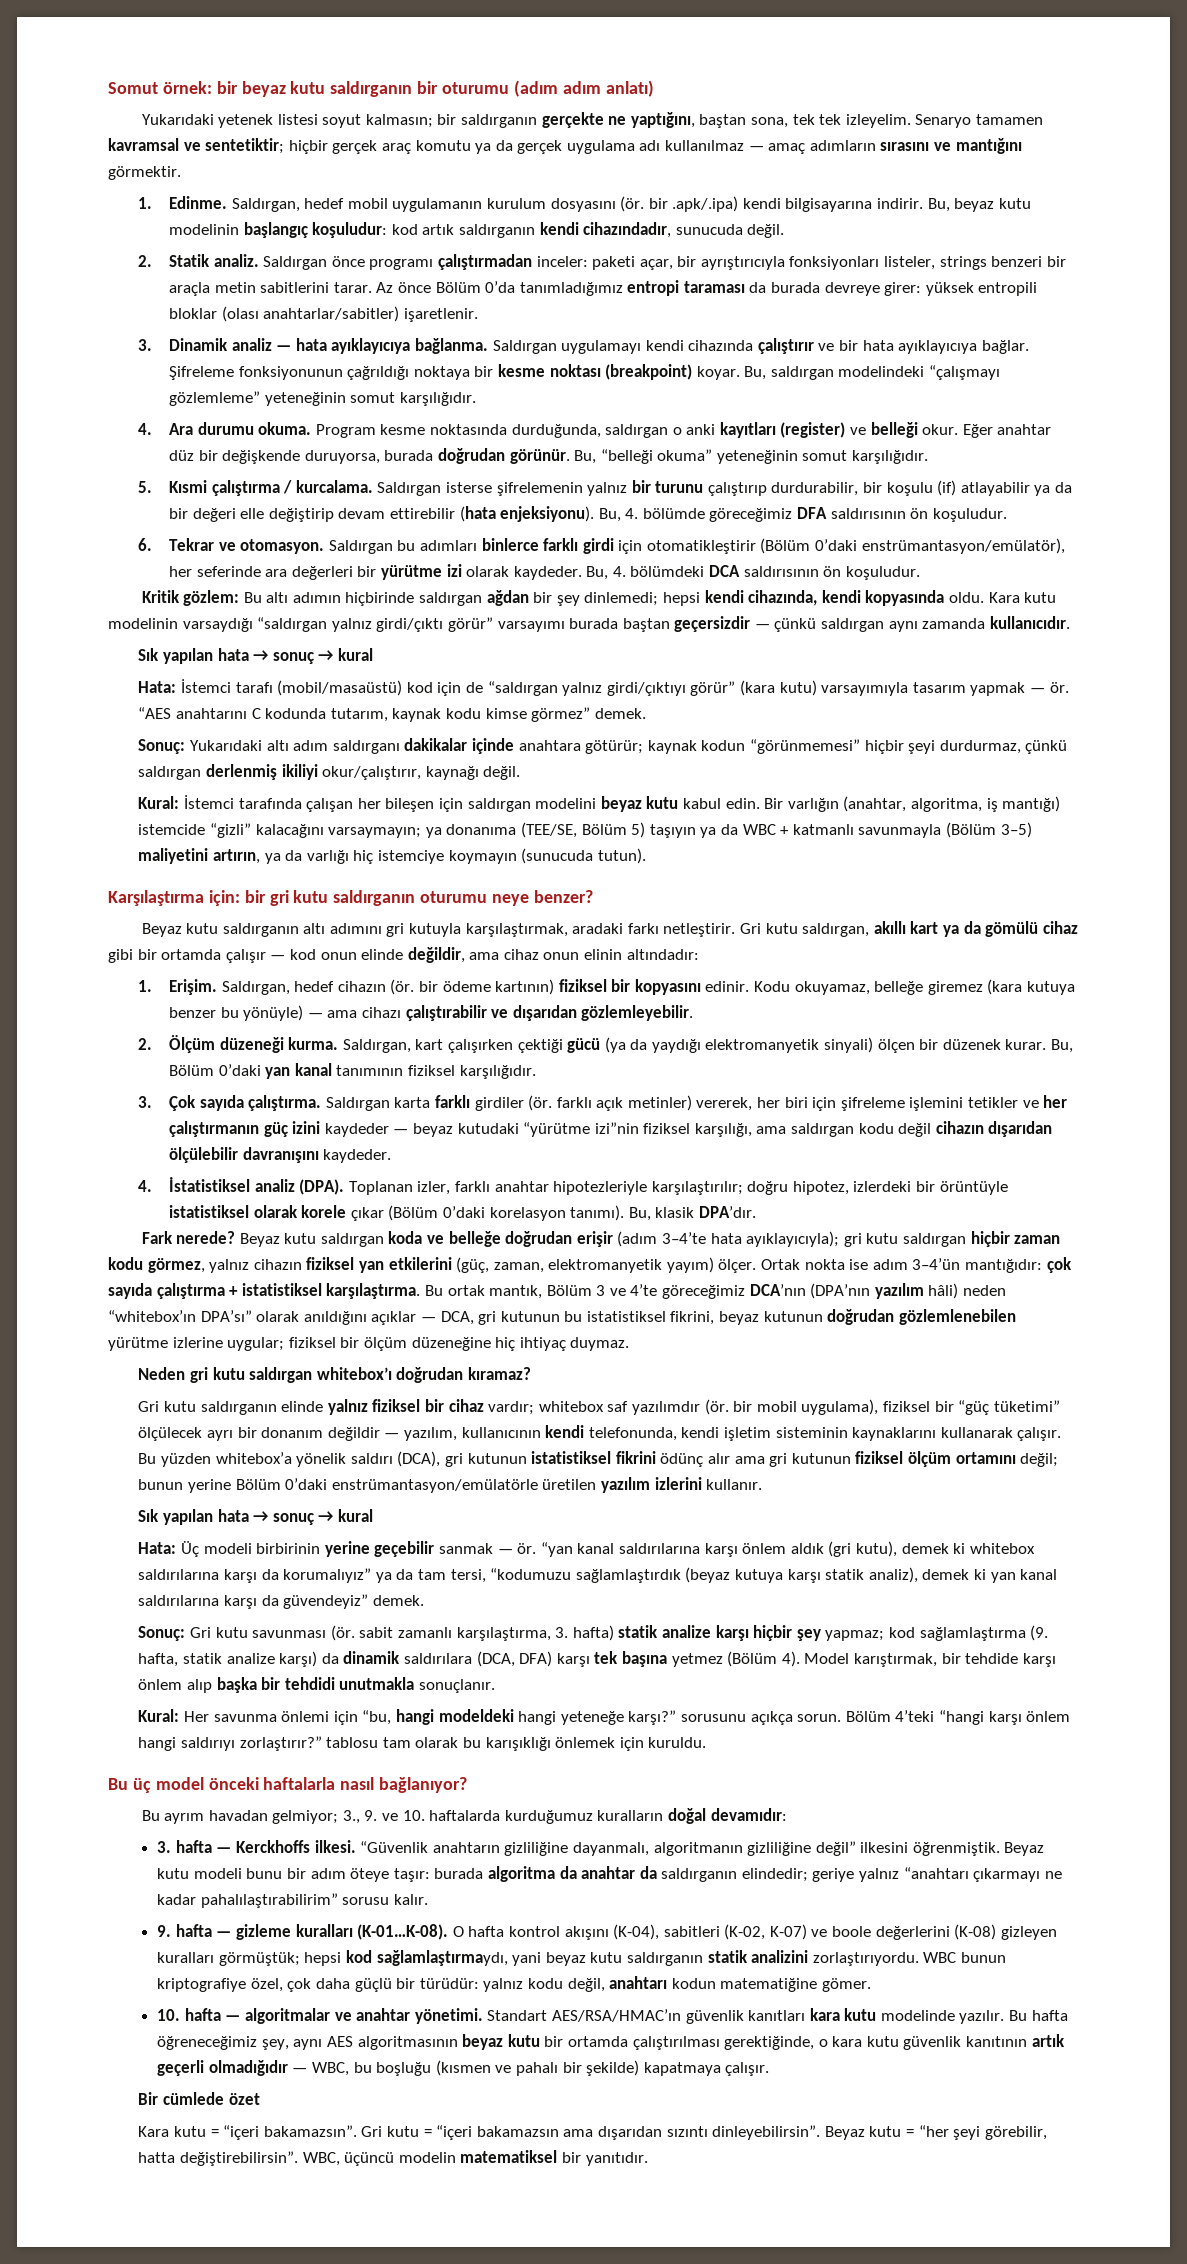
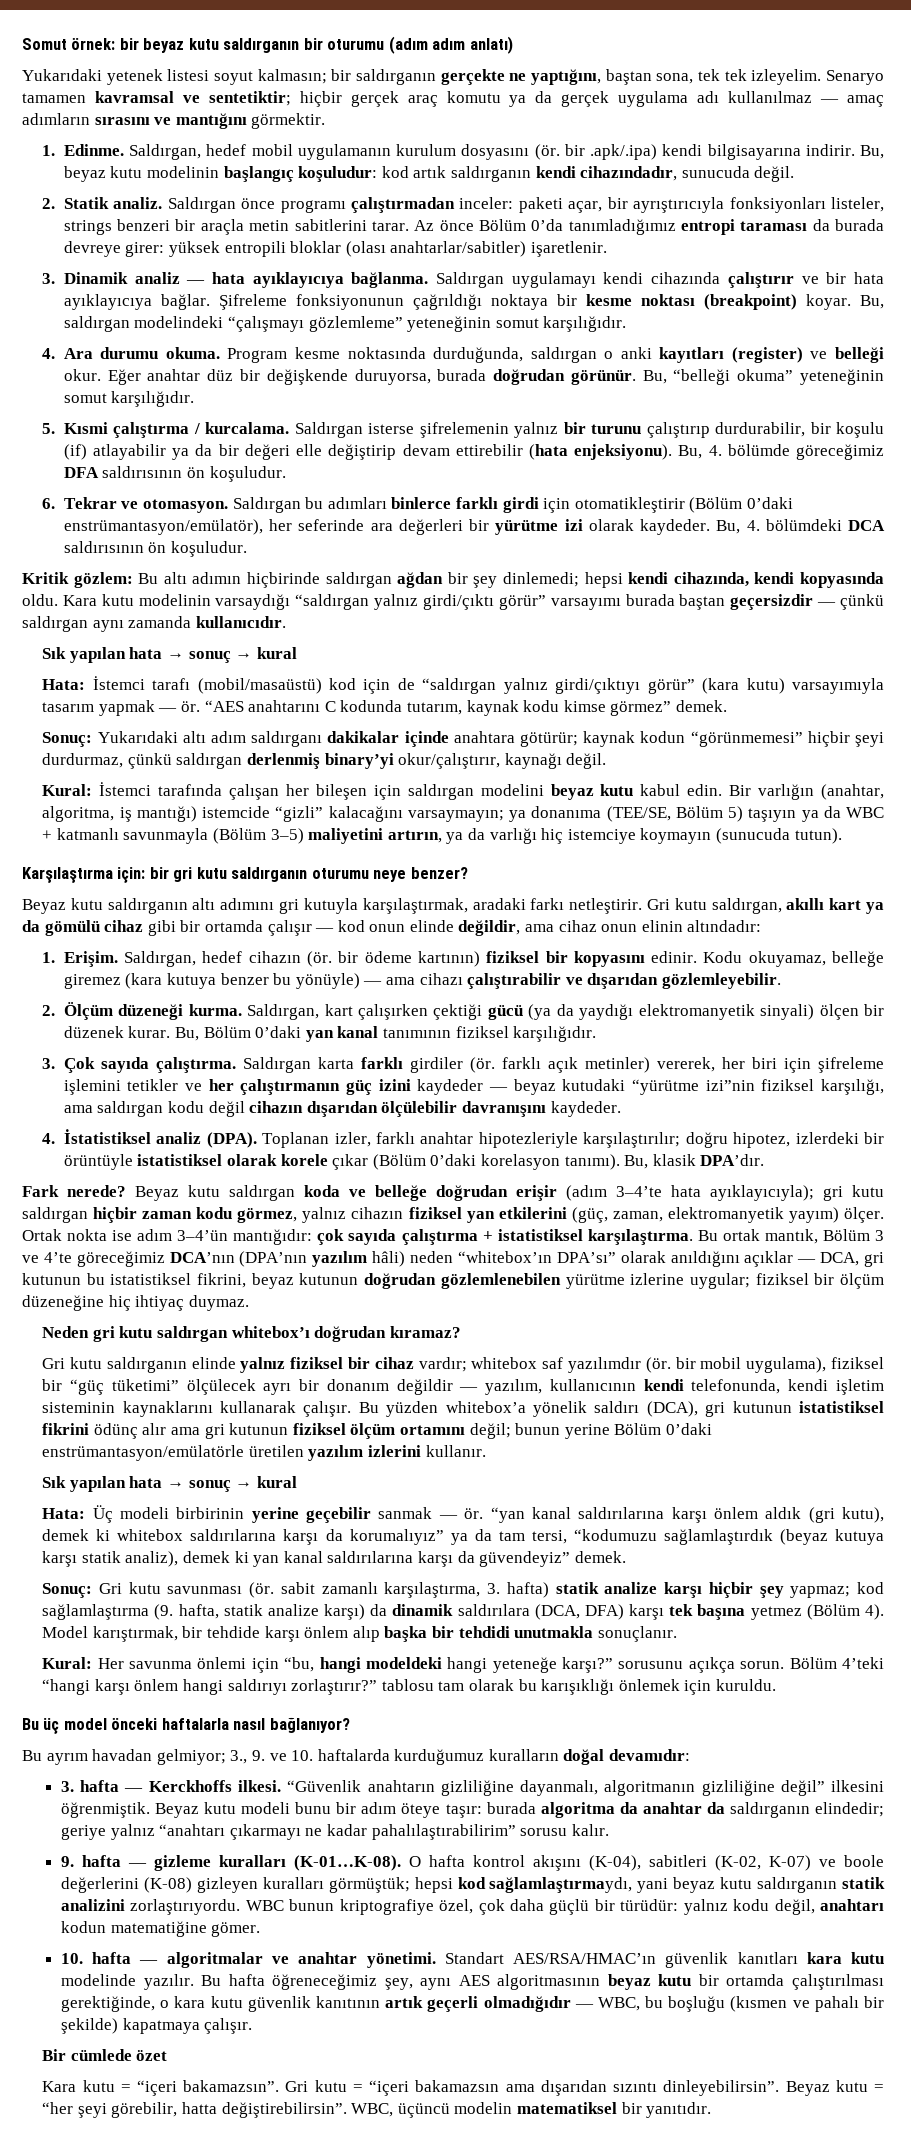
[281,764,318,780] ikiliyi -> [324,753,394,769] binary’yi

